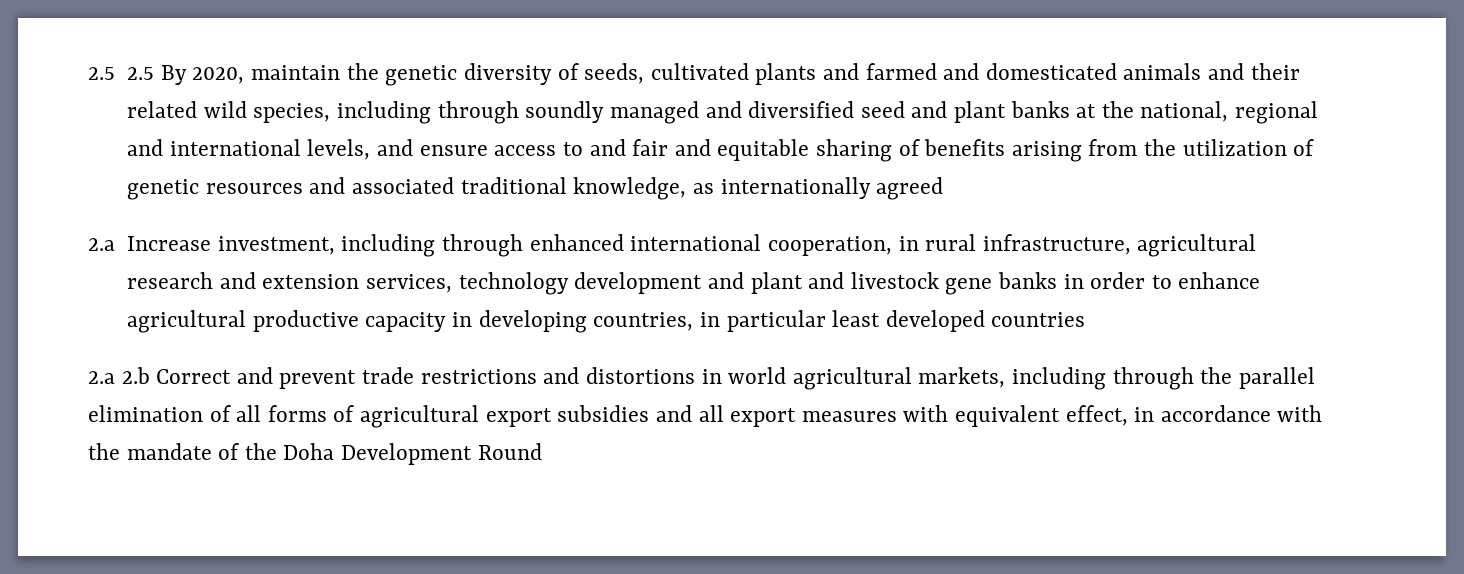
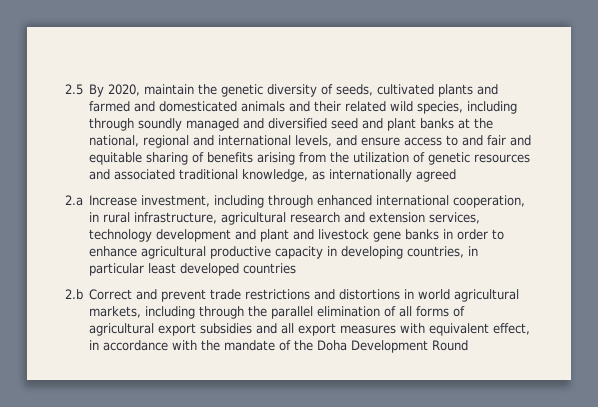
[88,67,155,80] 2.5 2.5 -> [65,84,83,95] 2.5
[88,371,115,384] 2.a -> (297, 268) none

